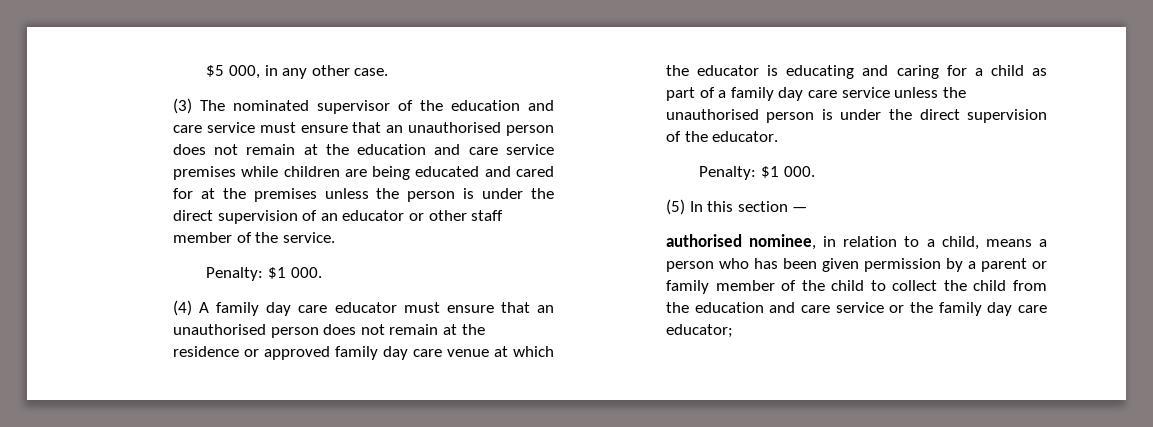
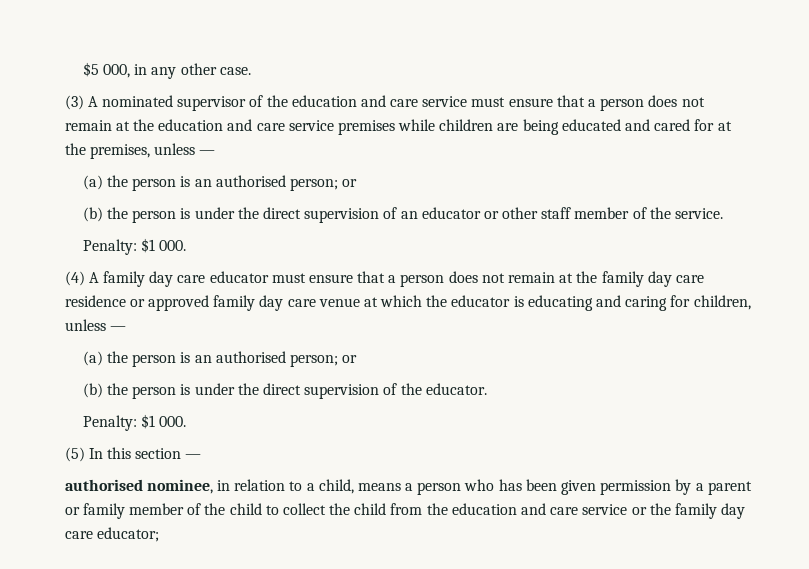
[199,100,225,111] The -> [87,96,98,107] A
[386,122,502,133] an unauthorised -> [587,99,596,107] a
[253,188,369,202] premises unless -> [89,143,216,159] [82,175,358,191] [82,207,103,222] premises, unless — // (a) the person is an authorised person; or // (b)
[536,305,554,313] [172,324,485,338] an unauthorised person does not remain at the -> [388,271,704,287] a person does not remain at the family day care
[974,65,1047,76] [665,87,966,101] [665,109,759,120] a child as part of a family day care service unless the unauthorised -> [693,295,751,310] [64,319,126,331] [82,351,358,367] [82,383,129,398] children, unless — // (a) the person is an authorised person; or // (b) the

